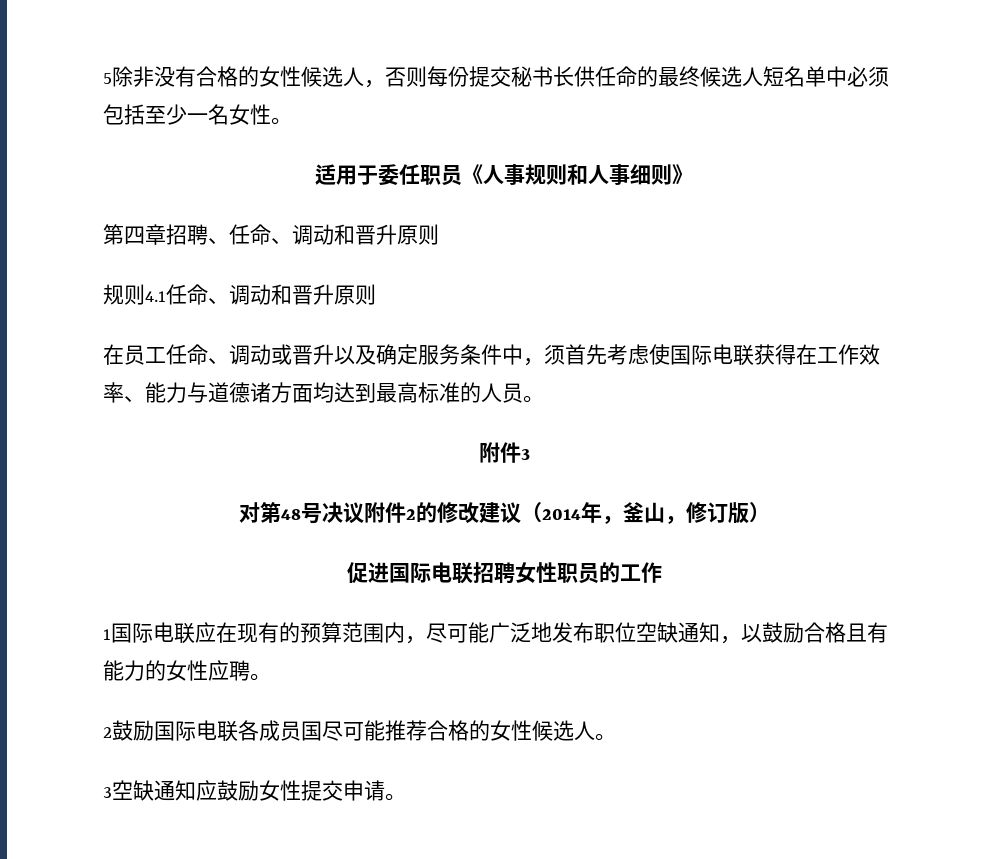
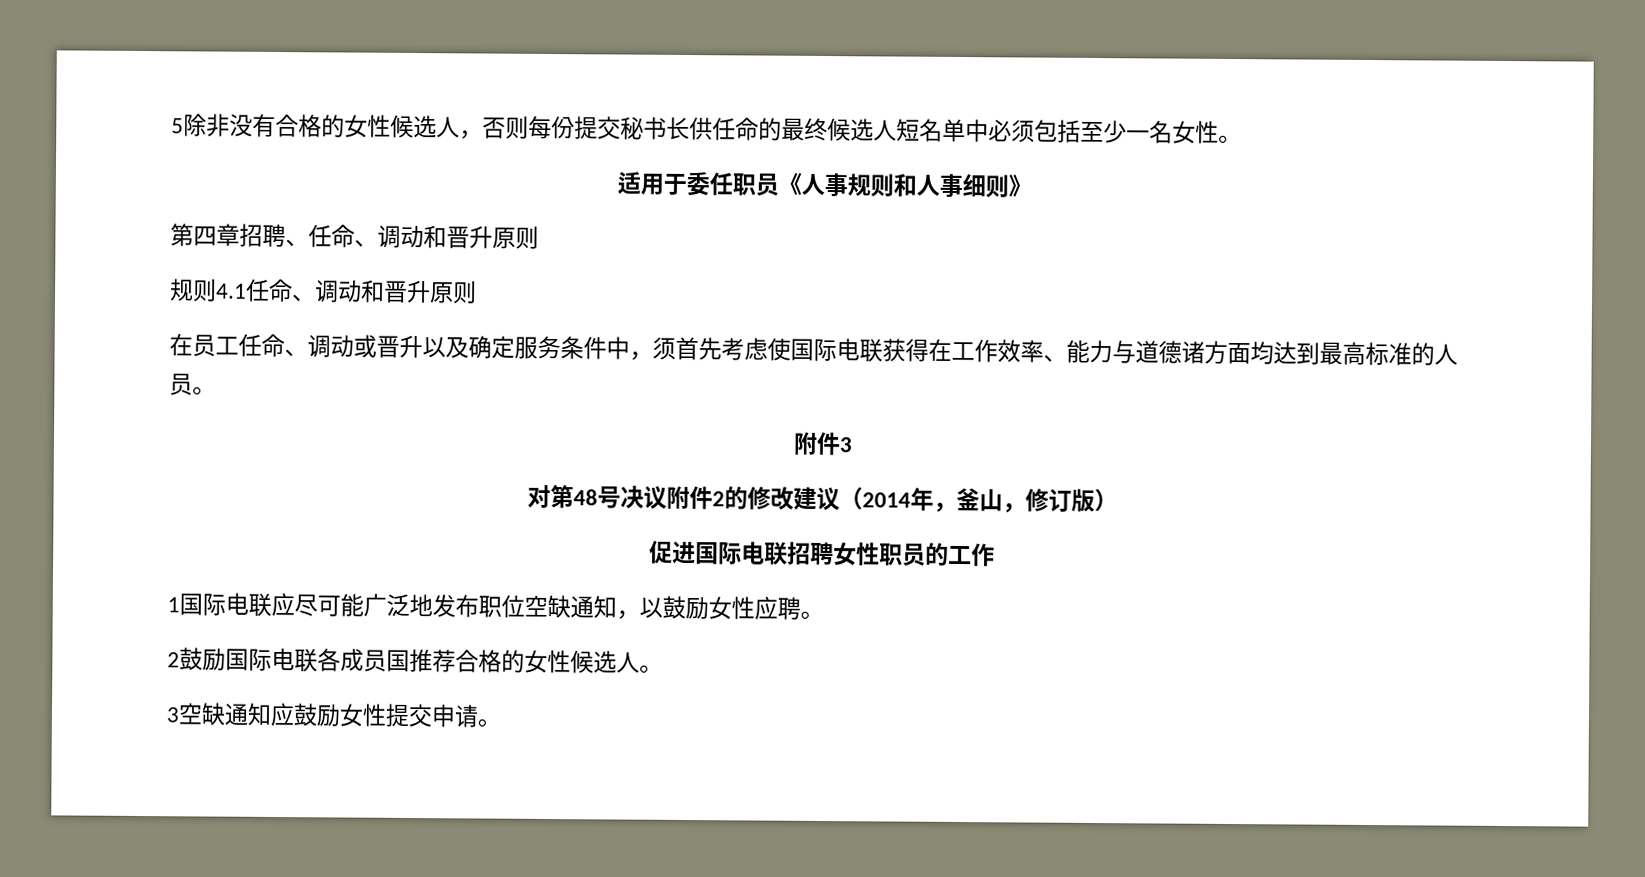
[216,622,426,644] 在现有的预算范围内， -> (295, 604) none
[804,622,888,643] [103,660,166,681] 合格且有能力的 -> (709, 608) none
[322,720,385,741] 尽可能 -> (410, 660) none

